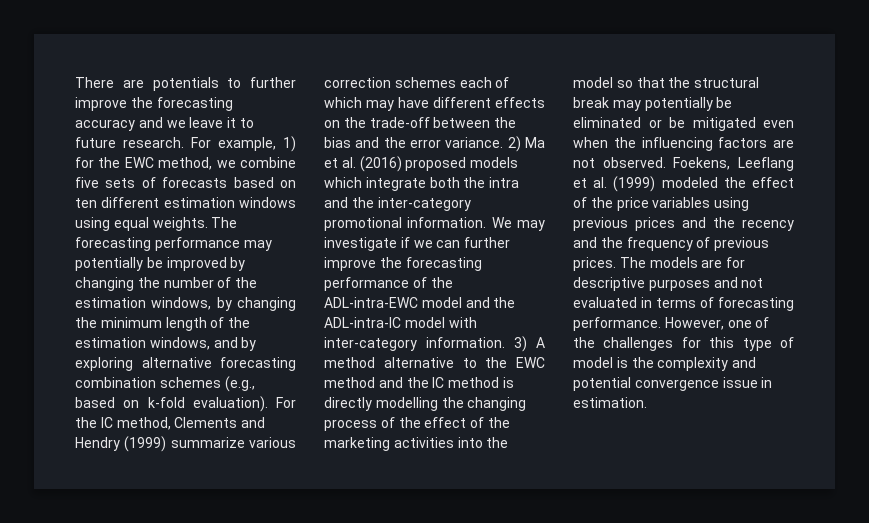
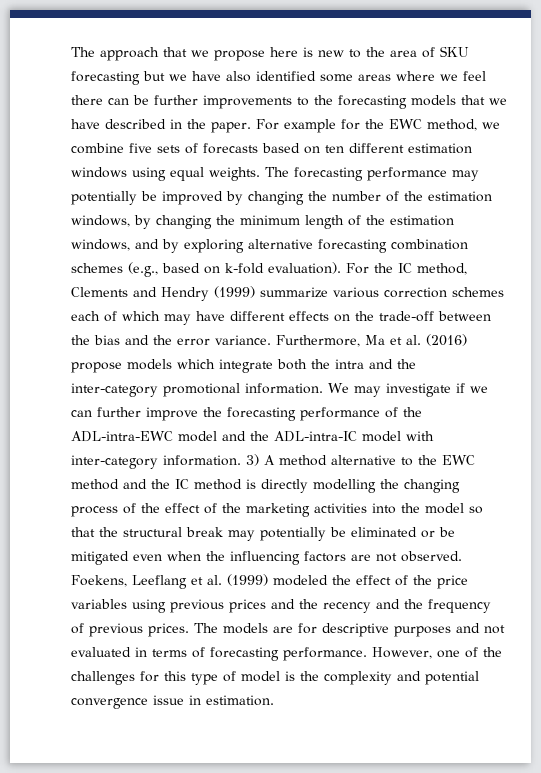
[75,77,296,91] [75,97,233,111] [75,117,254,131] [75,136,296,152] There are potentials to further improve the forecasting accuracy and we leave it to future research. For example, 1) -> [71,46,469,61] [71,71,486,85] [71,95,507,109] [71,119,336,133] The approach that we propose here is new to the area of SKU forecasting but we have also identified some areas where we feel there can be further improvements to the forecasting models that we have described in the paper. For example
[507,136,521,152] 2) -> [276,335,360,347] Furthermore,
[405,157,467,171] proposed -> [71,362,122,373] propose

